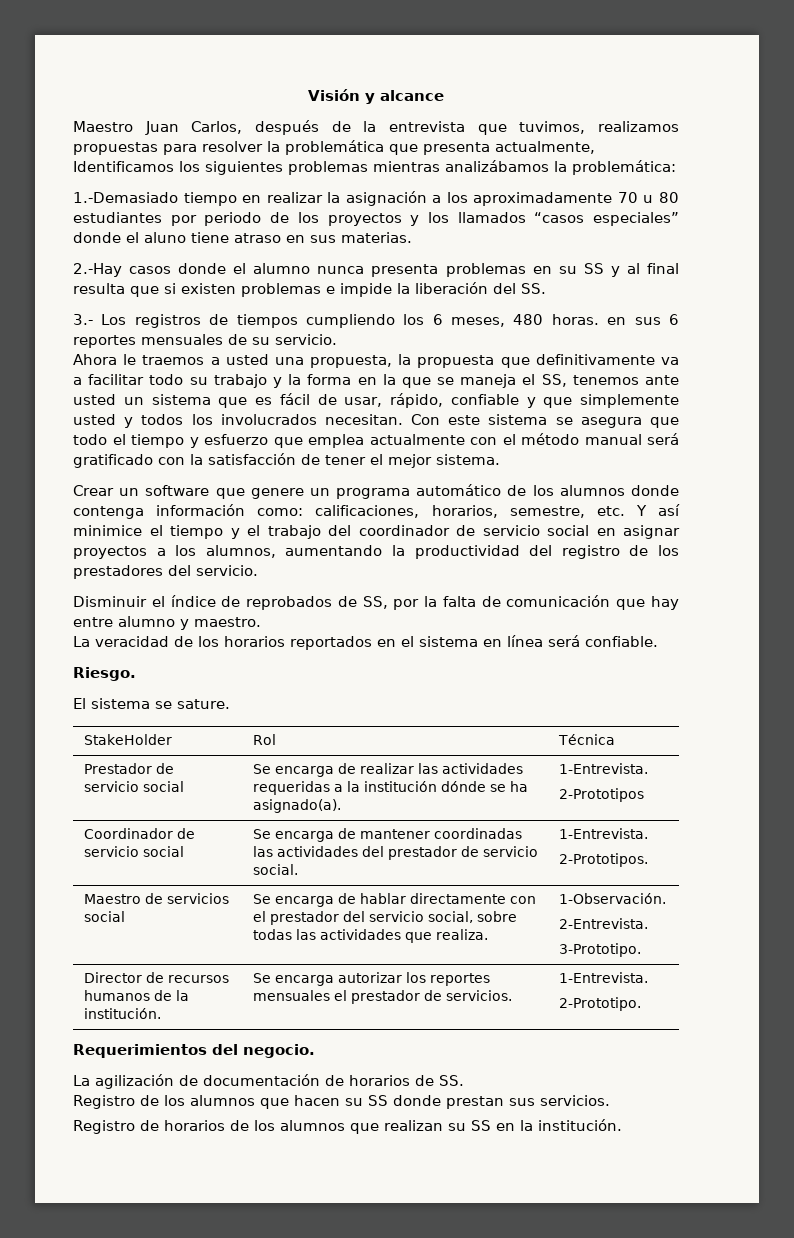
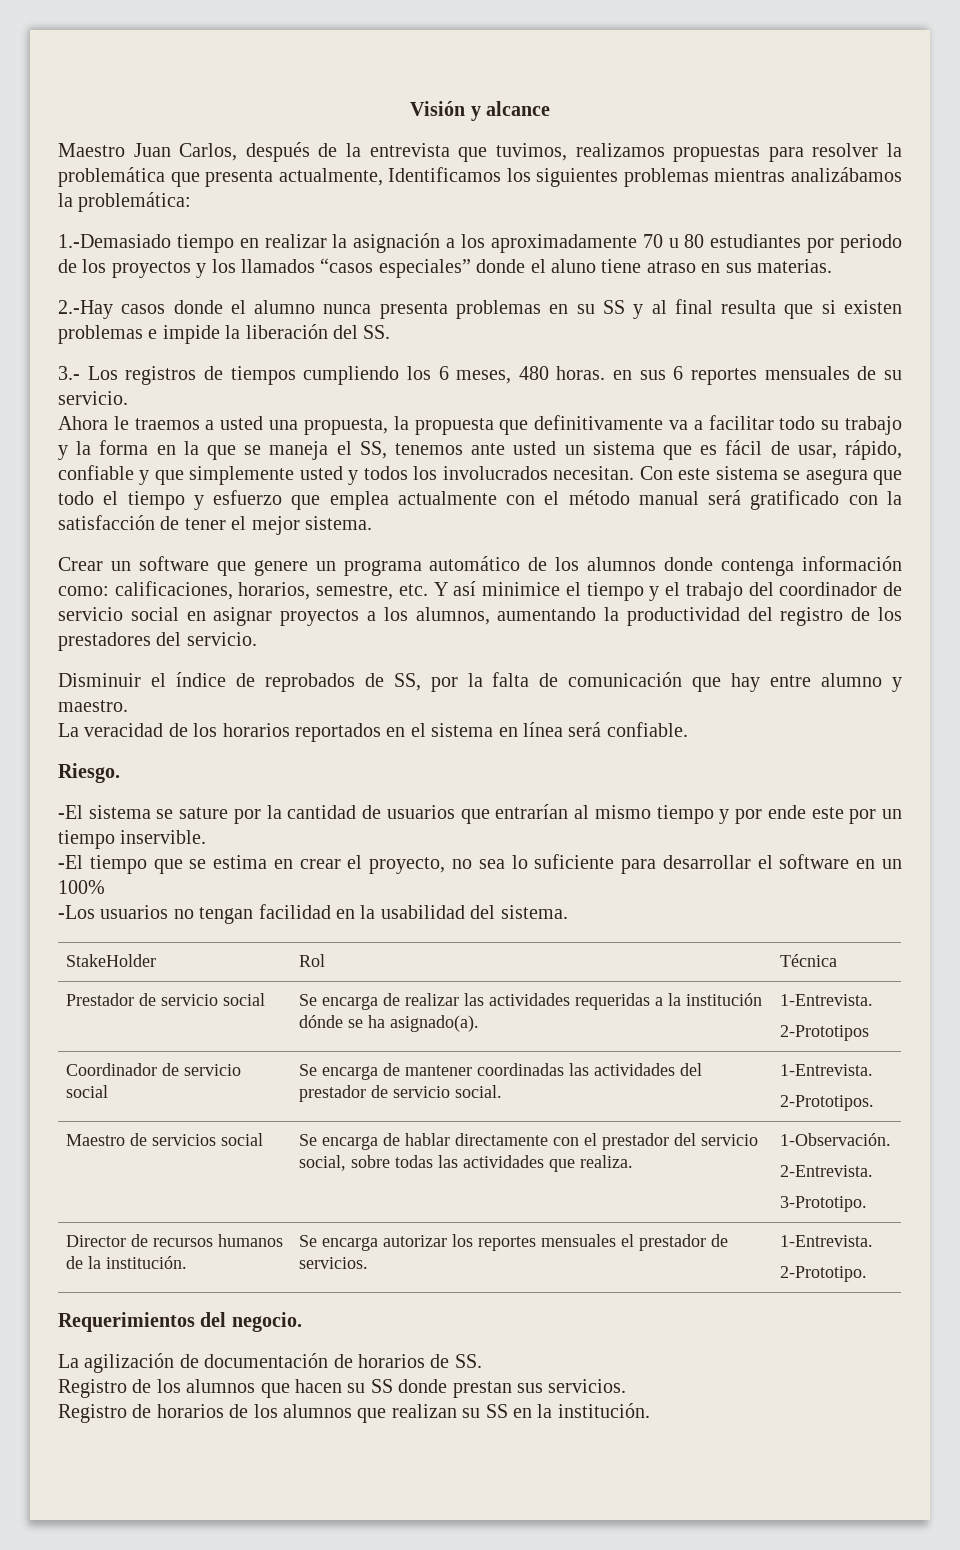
[73,698,230,709] El sistema se sature. -> [58,804,902,824] [58,830,207,849] [58,854,903,874] [58,880,105,894] [58,904,568,924] -El sistema se sature por la cantidad de usuarios que entrarían al mismo tiempo y por ende este por un tiempo inservible. // -El tiempo que se estima en crear el proyecto, no sea lo suficiente para desarrollar el software en un 100% // -Los usuarios no tengan facilidad en la usabilidad del sistema.

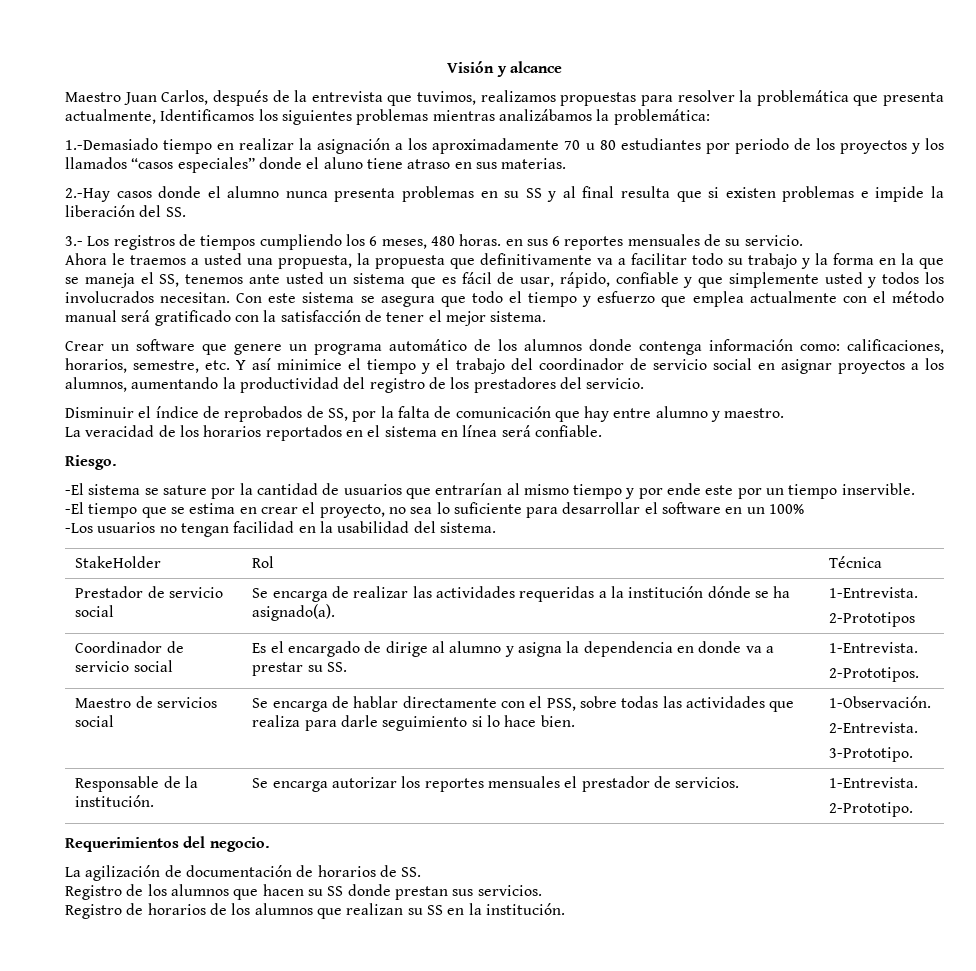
[299,1063,703,1080] [299,1085,503,1102] Se encarga de mantener coordinadas las actividades del prestador de servicio social. -> [252,641,774,657] [252,662,348,676] Es el encargado de dirige al alumno y asigna la dependencia en donde va a prestar su SS.
[602,1133,759,1150] [299,1155,347,1171] prestador del servicio social, -> [546,698,576,711] PSS,
[580,1155,634,1168] realiza. -> [252,715,575,731] realiza para darle seguimiento si lo hace bien.
[66,1234,284,1247] Director de recursos humanos -> [75,776,160,792] Responsable

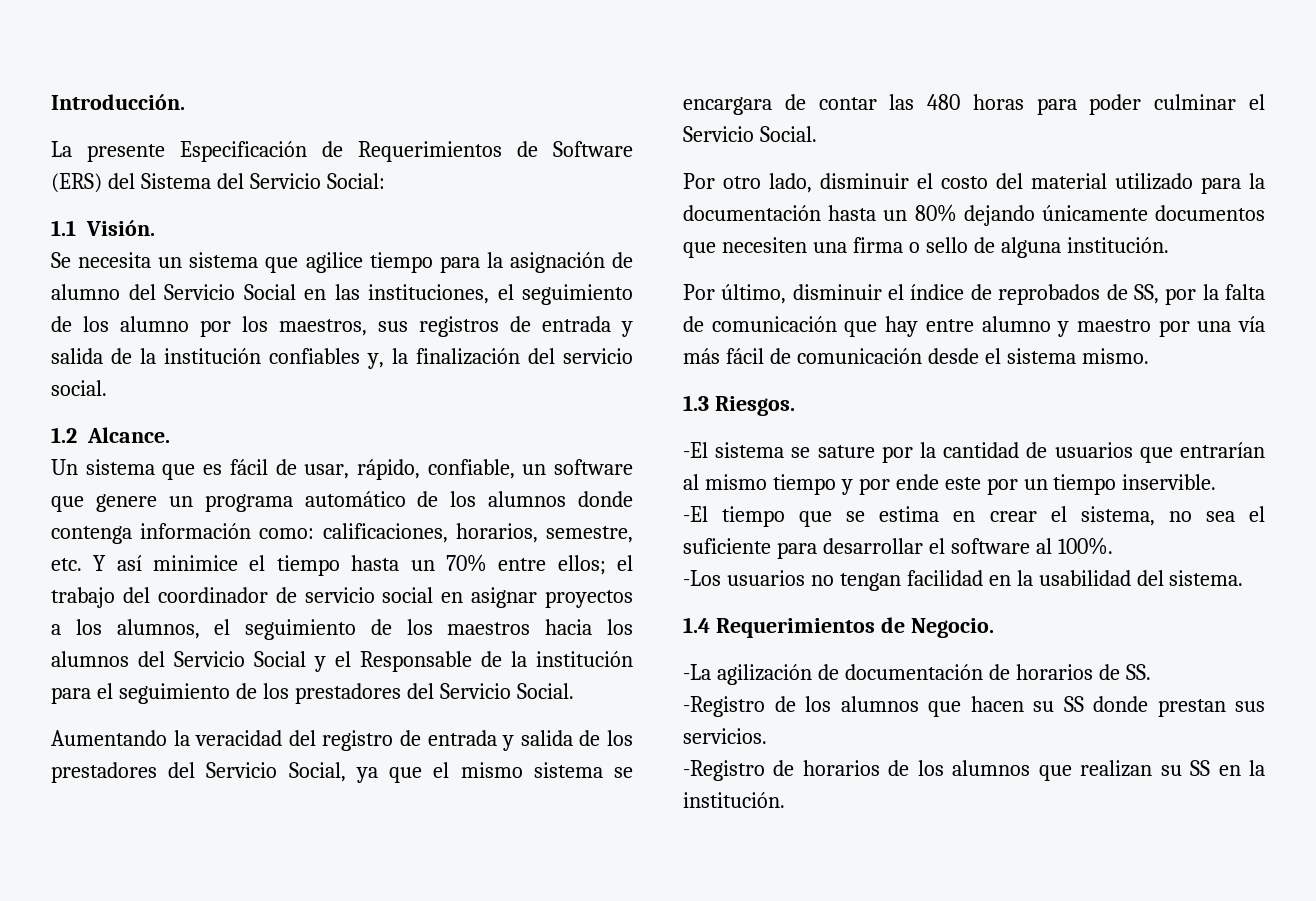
[447,61,562,77] [65,90,944,106] [65,109,710,125] [65,138,945,154] [65,157,567,173] [65,186,944,202] [65,205,186,217] [65,234,803,250] [65,253,944,269] [65,272,348,288] Visión y alcance // Maestro Juan Carlos, después de la entrevista que tuvimos, realizamos propuestas para resolver la problemática que presenta actualmente, Identificamos los siguientes problemas mientras analizábamos la problemática: // 1.-Demasiado tiempo en realizar la asignación a los aproximadamente 70 u 80 estudiantes por periodo de los proyectos y los llamados “casos especiales” donde el aluno tiene atraso en sus materias. // 2.-Hay casos donde el alumno nunca presenta problemas en su SS y al final resulta que si existen problemas e impide la liberación del SS. // 3.- Los registros de tiempos cumpliendo los 6 meses, 480 horas. en sus 6 reportes mensuales de su servicio. // Ahora le traemos a usted una propuesta, la propuesta que definitivamente va a facilitar todo su trabajo y la forma en la que se maneja el SS, tenemos ante usted un -> [51,94,185,110] [51,141,633,162] [51,173,385,193] [51,220,155,236] [51,252,634,273] [51,284,633,305] [51,316,633,337] [51,348,633,369] [51,380,107,396] [51,427,170,443] [51,459,78,475] Introducción. // La presente Especificación de Requerimientos de Software (ERS) del Sistema del Servicio Social: // 1.1 Visión. // Se necesita un sistema que agilice tiempo para la asignación de alumno del Servicio Social en las instituciones, el seguimiento de los alumno por los maestros, sus registros de entrada y salida de la institución confiables y, la finalización del servicio social. // 1.2 Alcance. // Un
[615,272,944,288] [65,291,944,307] [65,310,547,326] [65,341,104,351] confiable y que simplemente usted y todos los involucrados necesitan. Con este sistema se asegura que todo el tiempo y esfuerzo que emplea actualmente con el método manual será gratificado con la satisfacción de tener el mejor sistema. // Crear -> [427,459,515,479] confiable,
[421,363,431,374] y -> [351,554,606,575] hasta un 70% entre ellos;
[131,377,645,393] [65,407,134,418] aumentando la productividad del registro de los prestadores del servicio. // Disminuir -> [214,619,633,640] [51,651,633,672] [51,683,574,704] [51,730,634,751] [51,762,633,783] [683,94,1265,115] [683,126,817,142] [683,173,1265,194] [683,204,1265,226] [683,237,1169,258] [683,284,882,304] el seguimiento de los maestros hacia los alumnos del Servicio Social y el Responsable de la institución para el seguimiento de los prestadores del Servicio Social. // Aumentando la veracidad del registro de entrada y salida de los prestadores del Servicio Social, ya que el mismo sistema se encargara de contar las 480 horas para poder culminar el Servicio Social. // Por otro lado, disminuir el costo del material utilizado para la documentación hasta un 80% dejando únicamente documentos que necesiten una firma o sello de alguna institución. // Por último, disminuir
[724,408,785,418] [65,425,602,441] [65,455,117,470] maestro. // La veracidad de los horarios reportados en el sistema en línea será confiable. // Riesgo. -> [1076,316,1265,337] [683,348,1149,364] [683,395,795,416] maestro por una vía más fácil de comunicación desde el sistema mismo. // 1.3 Riesgos.
[319,504,385,518] proyecto, -> [1080,506,1155,526] sistema,
[436,502,450,514] lo -> [1249,506,1266,522] el
[725,504,805,514] en un 100% -> [1035,537,1113,555] al 100%.
[75,556,162,568] [252,556,275,568] [829,556,883,568] [75,586,224,598] [75,605,115,617] [252,586,791,602] [252,604,336,621] [829,587,919,598] [829,612,916,627] [75,641,184,653] [75,660,173,672] [252,641,774,657] [252,662,348,676] [829,642,919,653] [829,667,920,682] [75,696,218,708] [75,715,115,727] [252,696,795,712] [252,715,575,731] [829,696,932,708] [829,722,919,733] [829,747,914,762] [75,776,199,792] [75,795,155,807] [252,776,740,792] [829,777,919,788] [829,802,914,817] [65,836,270,852] [65,867,81,877] // StakeHolder | Rol | Técnica // Prestador de servicio social | Se encarga de realizar las actividades requeridas a la institución dónde se ha asignado(a). | 1-Entrevista. // 2-Prototipos // Coordinador de servicio social | Es el encargado de dirige al alumno y asigna la dependencia en donde va a prestar su SS. | 1-Entrevista. // 2-Prototipos. // Maestro de servicios social | Se encarga de hablar directamente con el PSS, sobre todas las actividades que realiza para darle seguimiento si lo hace bien. | 1-Observación. // 2-Entrevista. // 3-Prototipo. // Responsable de la institución. | Se encarga autorizar los reportes mensuales el prestador de servicios. | 1-Entrevista. // 2-Prototipo. // Requerimientos del negocio. // La -> [683,617,994,638] [683,664,711,680] // 1.4 Requerimientos de Negocio. // -La
[65,885,122,900] Registro -> [683,696,765,717] -Registro
[65,904,122,919] Registro -> [683,760,765,781] -Registro

